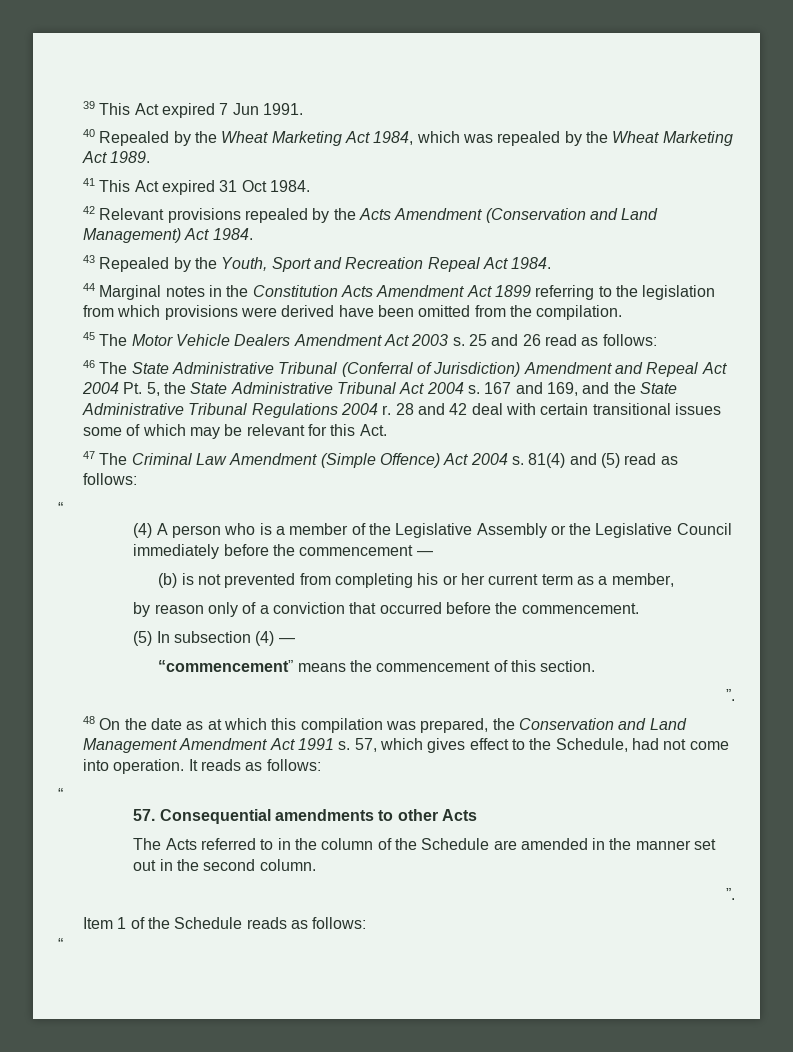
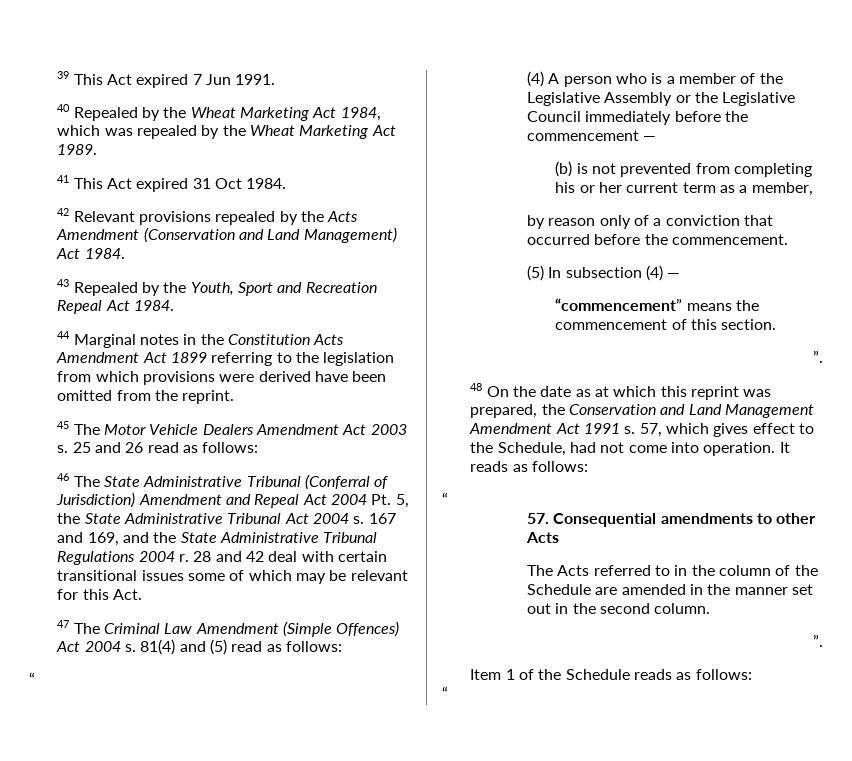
[536,305,623,320] compilation. -> [182,390,235,404] reprint.
[380,453,441,468] Offence) -> [336,621,400,637] Offences)
[300,718,383,733] compilation -> [690,386,739,400] reprint

